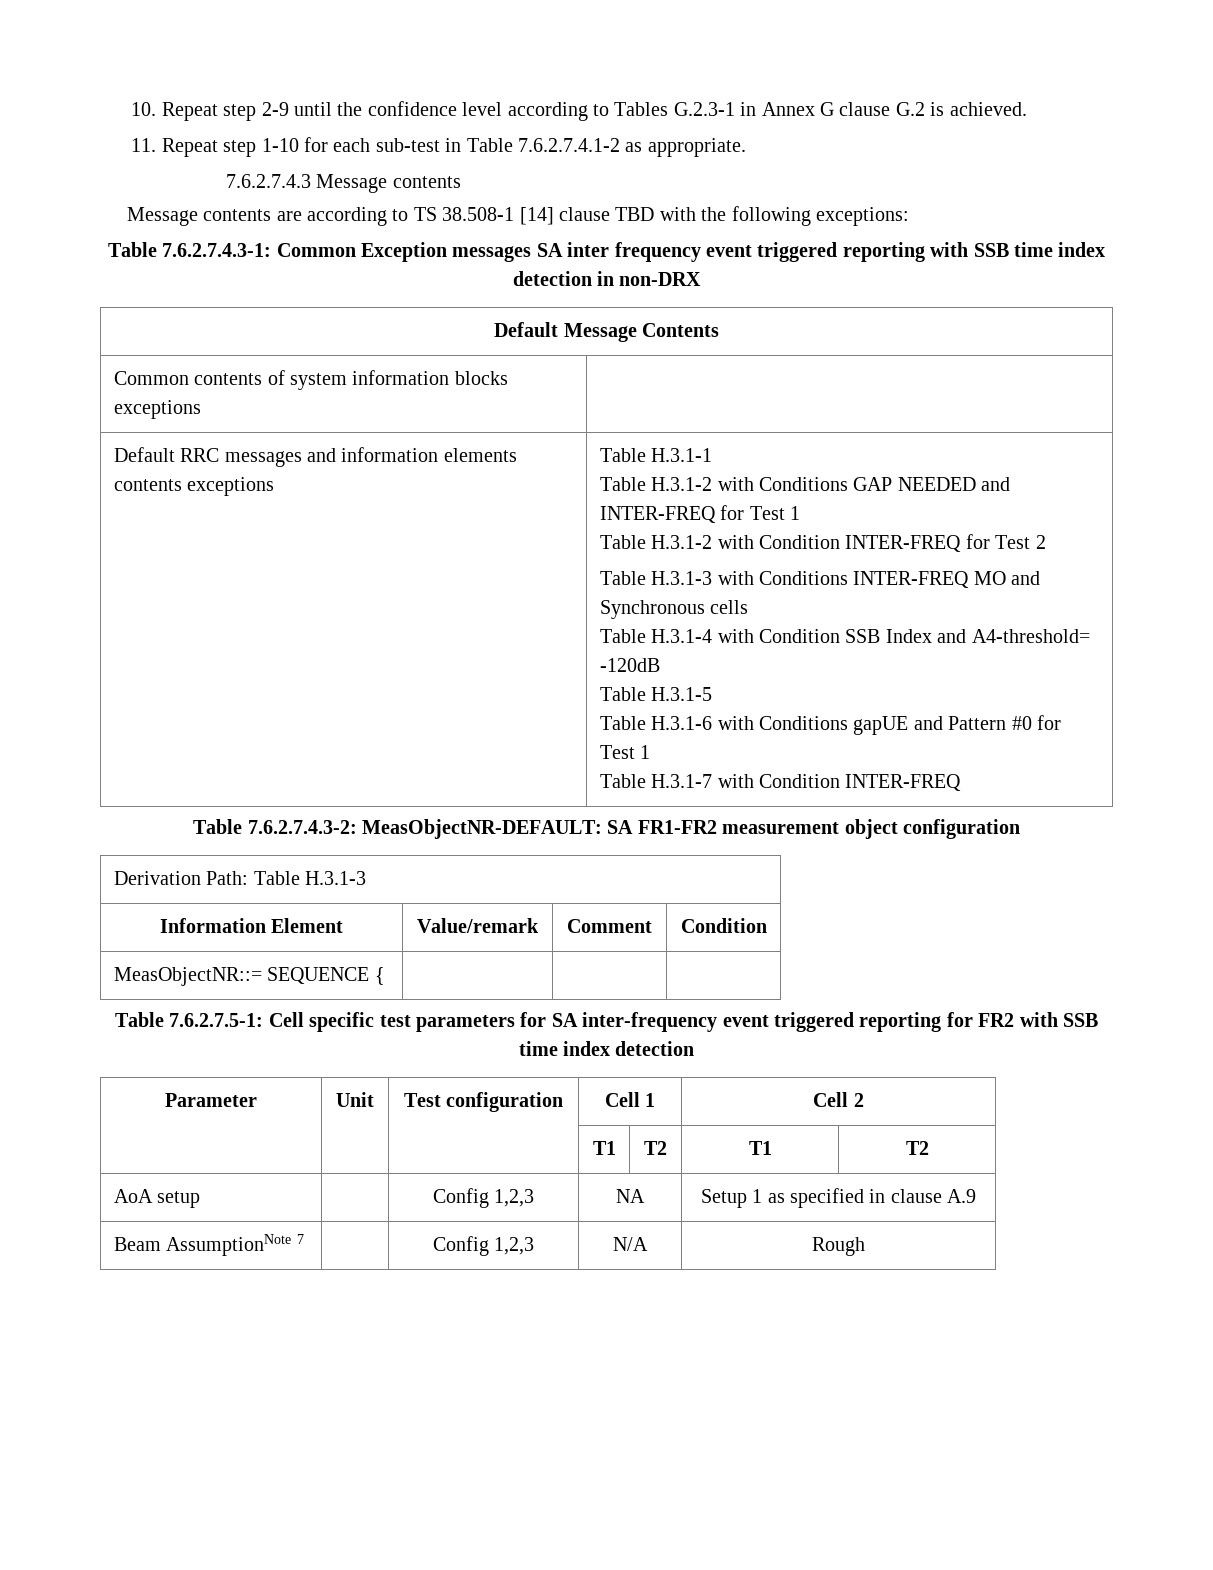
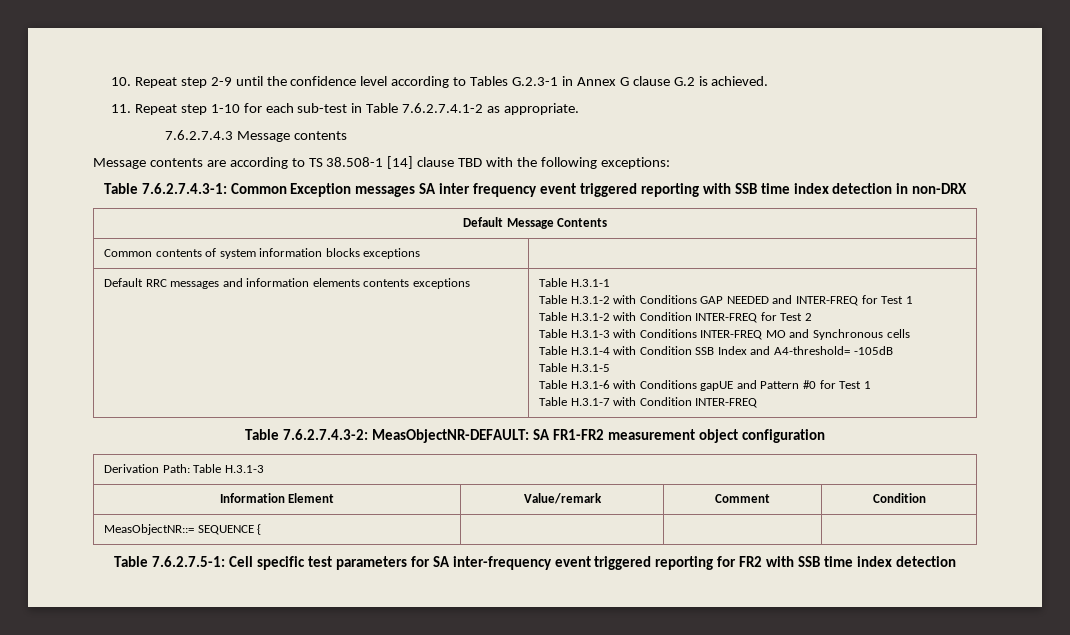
[599,658,660,672] -120dB -> [853,346,893,355] -105dB
[165,1093,257,1107] [336,1092,374,1107] [403,1092,564,1112] [604,1092,656,1107] [813,1092,864,1107] [592,1141,616,1155] [644,1141,667,1155] [748,1141,772,1155] [905,1141,929,1155] [113,1189,201,1208] [432,1188,535,1208] [616,1189,645,1203] [700,1188,977,1208] [113,1234,304,1256] [432,1236,535,1256] [613,1237,648,1251] [812,1237,865,1256] // Parameter | Unit | Test configuration | Cell 1 | Cell 2 // | | | T1 | T2 | T1 | T2 // AoA setup | | Config 1,2,3 | NA | Setup 1 as specified in clause A.9 // Beam AssumptionNote 7 | | Config 1,2,3 | N/A | Rough -> (956, 561) none

